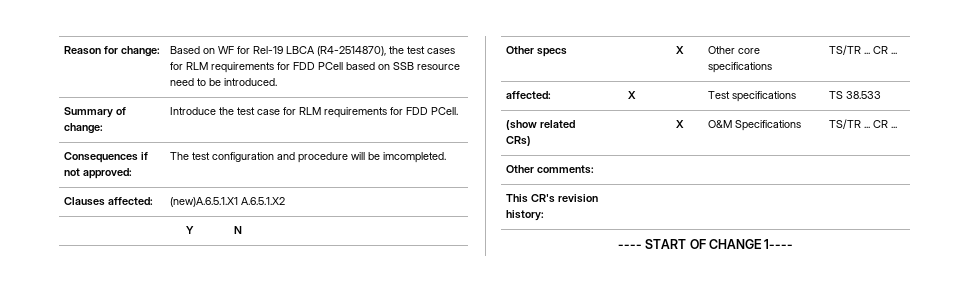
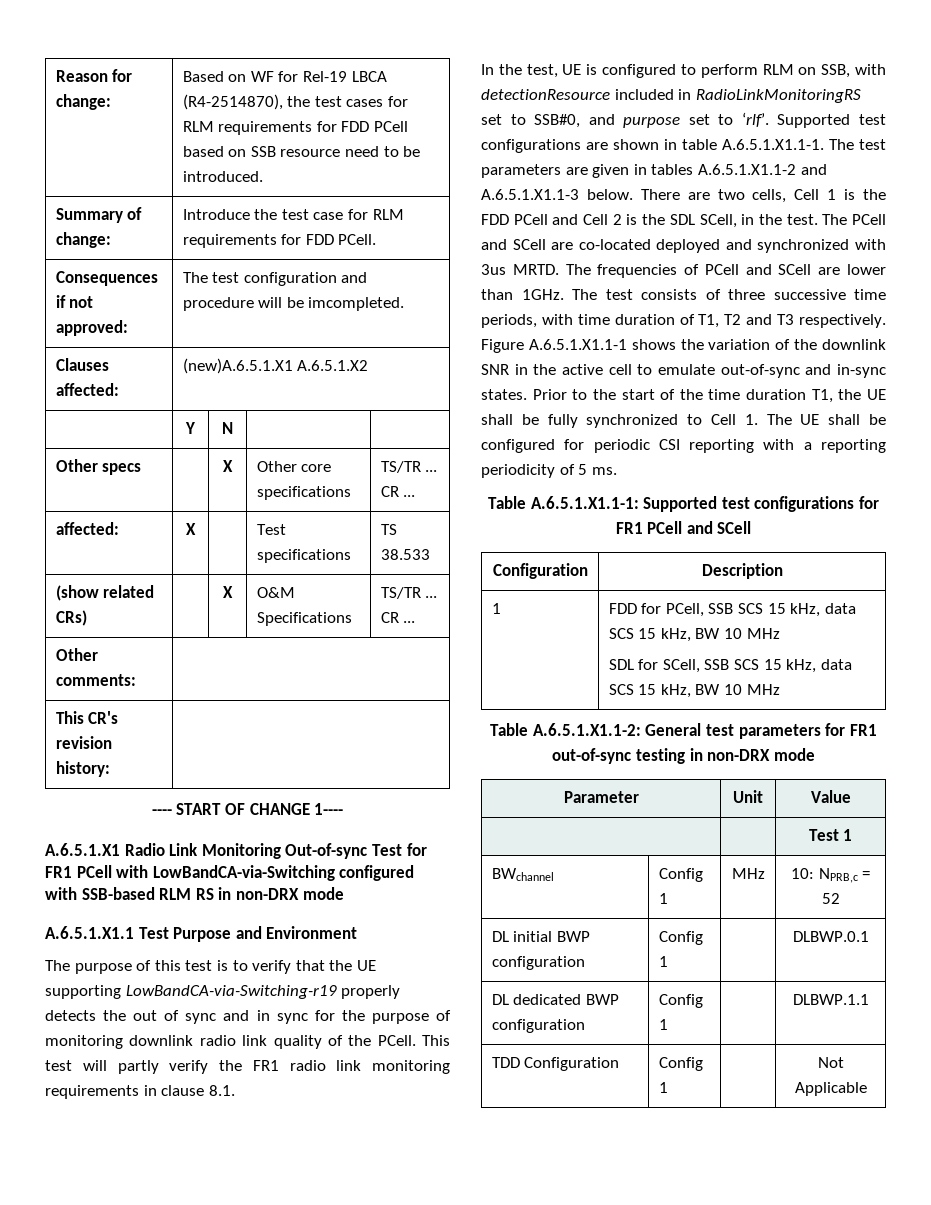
(794, 244) none -> [45,843,427,859] [45,865,415,881] [45,887,344,900] [45,926,358,942] [45,960,376,974] [45,985,401,999] [45,1010,451,1024] [45,1035,450,1049] [45,1060,450,1074] [45,1085,235,1099] [481,64,886,78] [481,89,861,103] [481,112,886,128] [481,139,886,153] [481,164,827,178] [481,189,887,203] [481,214,886,228] [481,239,886,253] [481,264,886,278] [481,289,886,300] [481,314,886,328] [481,339,886,353] [481,364,886,378] [481,389,886,403] [481,414,886,428] [481,439,886,453] [481,464,617,478] [488,496,879,512] [615,521,752,534] [492,563,588,579] [701,563,783,579] [491,603,501,614] [608,603,856,617] [608,628,780,642] [608,659,852,673] [608,684,780,698] [490,723,877,739] [552,748,815,764] [563,791,639,803] [733,790,763,803] [810,790,851,803] [808,829,853,841] [491,868,554,881] [658,868,703,882] [658,893,668,904] [731,868,765,879] [790,868,871,883] [821,893,840,904] [491,931,590,942] [491,956,585,970] [658,931,703,945] [658,956,668,967] [792,931,869,942] [491,994,619,1005] [491,1019,585,1033] [658,994,703,1008] [658,1019,668,1030] [792,994,869,1005] [491,1057,620,1071] [658,1057,703,1071] [658,1082,668,1093] [817,1057,844,1068] [794,1082,867,1096] // A.6.5.1.X1 Radio Link Monitoring Out-of-sync Test for FR1 PCell with LowBandCA-via-Switching configured with SSB-based RLM RS in non-DRX mode // A.6.5.1.X1.1 Test Purpose and Environment // The purpose of this test is to verify that the UE supporting LowBandCA-via-Switching-r19 properly detects the out of sync and in sync for the purpose of monitoring downlink radio link quality of the PCell. This test will partly verify the FR1 radio link monitoring requirements in clause 8.1. // In the test, UE is configured to perform RLM on SSB, with detectionResource included in RadioLinkMonitoringRS set to SSB#0, and purpose set to ‘rlf’. Supported test configurations are shown in table A.6.5.1.X1.1-1. The test parameters are given in tables A.6.5.1.X1.1-2 and A.6.5.1.X1.1-3 below. There are two cells, Cell 1 is the FDD PCell and Cell 2 is the SDL SCell, in the test. The PCell and SCell are co-located deployed and synchronized with 3us MRTD. The frequencies of PCell and SCell are lower than 1GHz. The test consists of three successive time periods, with time duration of T1, T2 and T3 respectively. Figure A.6.5.1.X1.1-1 shows the variation of the downlink SNR in the active cell to emulate out-of-sync and in-sync states. Prior to the start of the time duration T1, the UE shall be fully synchronized to Cell 1. The UE shall be configured for periodic CSI reporting with a reporting periodicity of 5 ms. // Table A.6.5.1.X1.1-1: Supported test configurations for FR1 PCell and SCell // Configuration | Description // 1 | FDD for PCell, SSB SCS 15 kHz, data SCS 15 kHz, BW 10 MHz // SDL for SCell, SSB SCS 15 kHz, data SCS 15 kHz, BW 10 MHz // Table A.6.5.1.X1.1-2: General test parameters for FR1 out-of-sync testing in non-DRX mode // Parameter | Unit | Value // | | Test 1 // BWchannel | Config 1 | MHz | 10: NPRB,c = 52 // DL initial BWP configuration | Config 1 | | DLBWP.0.1 // DL dedicated BWP configuration | Config 1 | | DLBWP.1.1 // TDD Configuration | Config 1 | | Not Applicable

